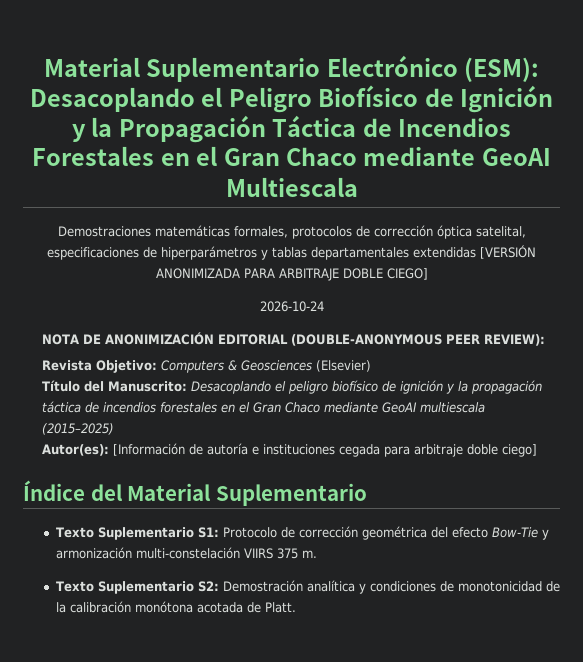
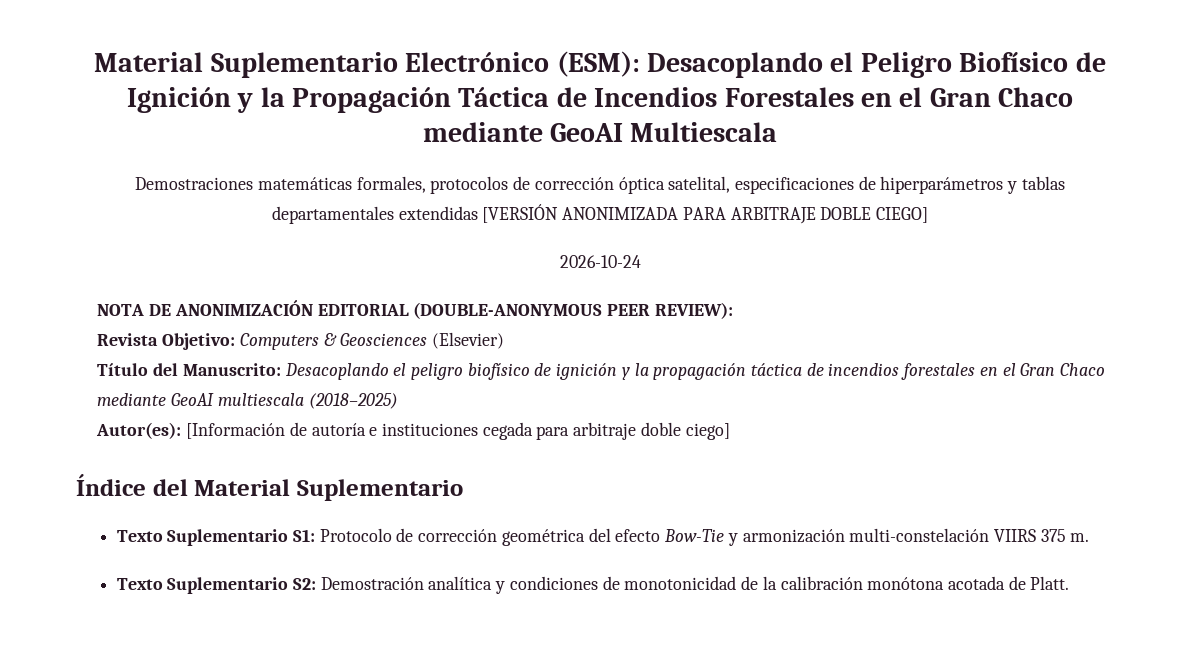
[41,423,114,435] (2015–2025) -> [308,393,398,409] (2018–2025)

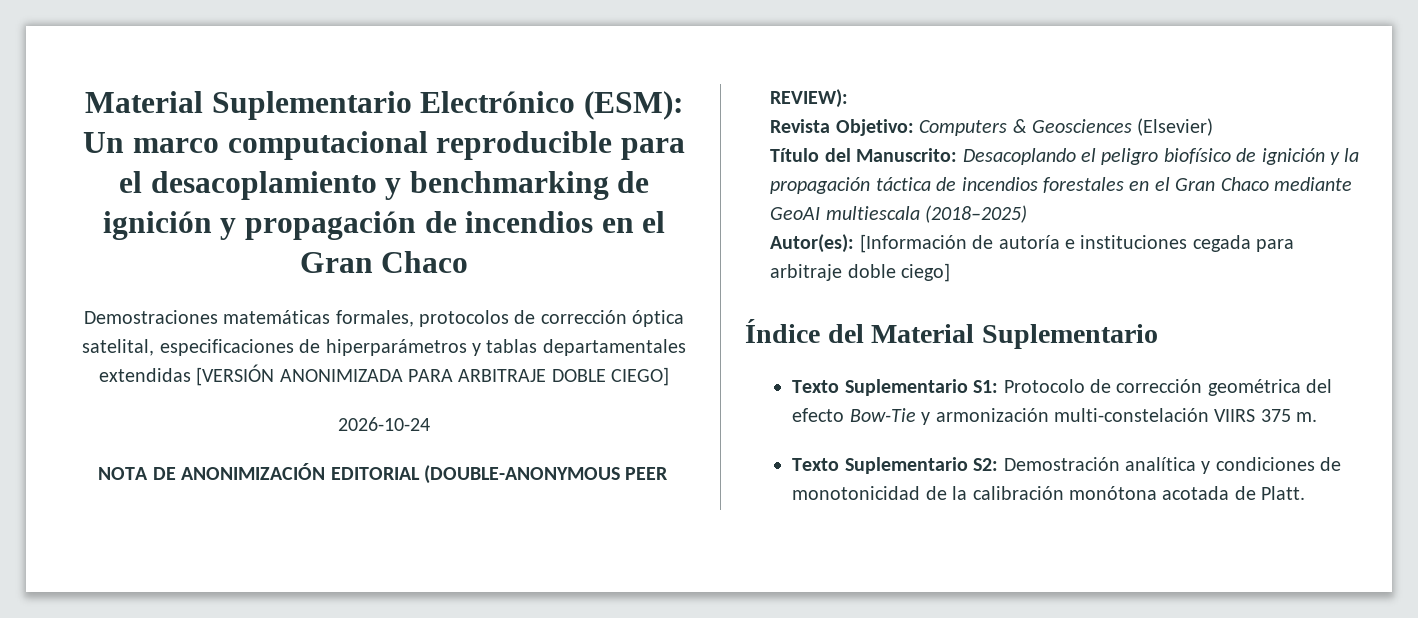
[647,52,1106,78] [126,87,1074,113] [422,122,778,142] Desacoplando el Peligro Biofísico de Ignición y la Propagación Táctica de Incendios Forestales en el Gran Chaco mediante GeoAI Multiescala -> [83,131,685,160] [118,171,650,200] [102,211,666,240] [299,251,469,273] Un marco computacional reproducible para el desacoplamiento y benchmarking de ignición y propagación de incendios en el Gran Chaco

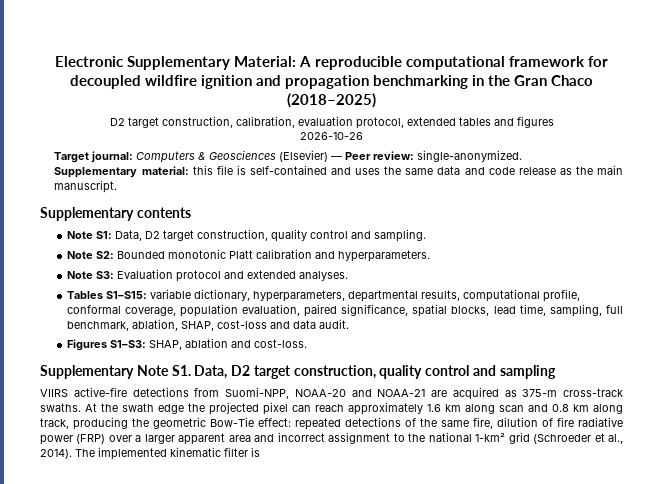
[85,91,683,120] [83,131,685,160] [118,171,650,200] [102,211,666,240] [299,251,469,273] [83,310,685,327] [82,339,686,356] [98,364,670,386] [338,417,430,431] [98,463,669,484] [770,89,849,108] [770,118,1214,136] [770,148,1360,165] [770,177,1352,194] [770,205,1028,223] [770,234,1295,253] [770,263,951,282] [745,319,1158,349] [792,379,1333,396] [792,408,1318,425] [792,457,1342,474] [792,486,1306,500] Material Suplementario Electrónico (ESM): Un marco computacional reproducible para el desacoplamiento y benchmarking de ignición y propagación de incendios en el Gran Chaco // Demostraciones matemáticas formales, protocolos de corrección óptica satelital, especificaciones de hiperparámetros y tablas departamentales extendidas [VERSIÓN ANONIMIZADA PARA ARBITRAJE DOBLE CIEGO] // 2026-10-24 // NOTA DE ANONIMIZACIÓN EDITORIAL (DOUBLE-ANONYMOUS PEER REVIEW): // Revista Objetivo: Computers & Geosciences (Elsevier) // Título del Manuscrito: Desacoplando el peligro biofísico de ignición y la propagación táctica de incendios forestales en el Gran Chaco mediante GeoAI multiescala (2018–2025) // Autor(es): [Información de autoría e instituciones cegada para arbitraje doble ciego] // Índice del Material Suplementario // Texto Suplementario S1: Protocolo de corrección geométrica del efecto Bow-Tie y armonización multi-constelación VIIRS 375 m. // Texto Suplementario S2: Demostración analítica y condiciones de monotonicidad de la calibración monótona acotada de Platt. -> [55,56,608,70] [69,75,594,89] [287,93,376,108] [109,116,554,129] [300,132,363,140] [54,150,523,163] [54,165,623,178] [54,180,118,193] [40,207,191,221] [66,229,426,242] [66,249,430,262] [66,269,348,282] [66,289,580,302] [66,304,624,317] [66,319,349,331] [66,338,307,351] [40,365,556,379] [40,387,623,400] [40,402,623,415] [40,417,623,430] [40,432,624,445] [40,447,260,460] Electronic Supplementary Material: A reproducible computational framework for decoupled wildfire ignition and propagation benchmarking in the Gran Chaco (2018–2025) // D2 target construction, calibration, evaluation protocol, extended tables and figures // 2026-10-26 // Target journal: Computers & Geosciences (Elsevier) — Peer review: single-anonymized. // Supplementary material: this file is self-contained and uses the same data and code release as the main manuscript. // Supplementary contents // Note S1: Data, D2 target construction, quality control and sampling. // Note S2: Bounded monotonic Platt calibration and hyperparameters. // Note S3: Evaluation protocol and extended analyses. // Tables S1–S15: variable dictionary, hyperparameters, departmental results, computational profile, conformal coverage, population evaluation, paired significance, spatial blocks, lead time, sampling, full benchmark, ablation, SHAP, cost-loss and data audit. // Figures S1–S3: SHAP, ablation and cost-loss. // Supplementary Note S1. Data, D2 target construction, quality control and sampling // VIIRS active-fire detections from Suomi-NPP, NOAA-20 and NOAA-21 are acquired as 375-m cross-track swaths. At the swath edge the projected pixel can reach approximately 1.6 km along scan and 0.8 km along track, producing the geometric Bow-Tie effect: repeated detections of the same fire, dilution of fire radiative power (FRP) over a larger apparent area and incorrect assignment to the national 1-km² grid (Schroeder et al., 2014). The implemented kinematic filter is

